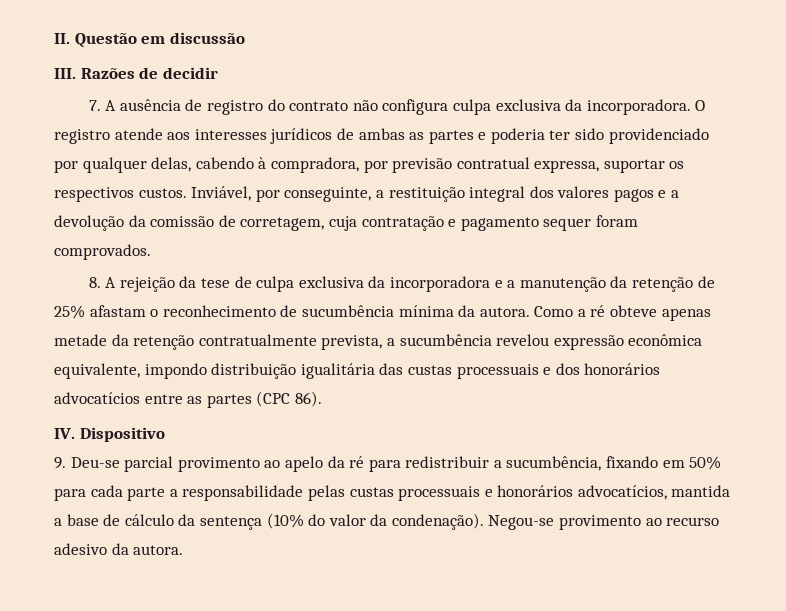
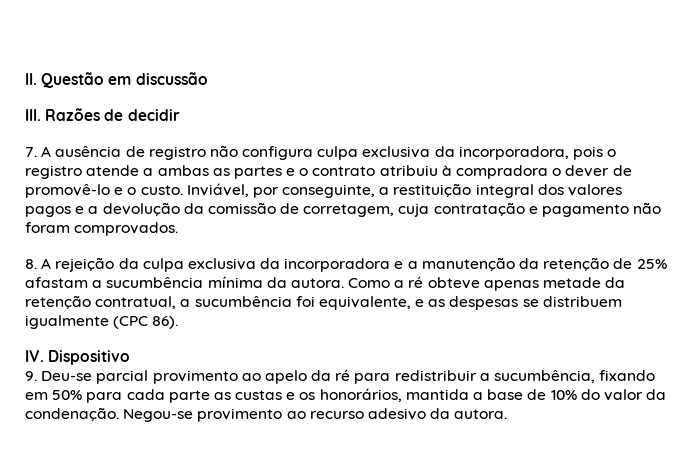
[267,99,349,111] do contrato -> (206, 153) none
[586,99,706,115] [54,128,709,144] [54,157,685,173] [54,187,187,202] incorporadora. O registro atende aos interesses jurídicos de ambas as partes e poderia ter sido providenciado por qualquer delas, cabendo à compradora, por previsão contratual expressa, suportar os respectivos custos. -> [458,146,617,160] [25,165,632,179] [25,184,183,198] incorporadora, pois o registro atende a ambas as partes e o contrato atribuiu à compradora o dever de promovê-lo e o custo.
[543,218,592,231] sequer -> [633,202,662,214] não
[201,276,252,288] tese de -> (139, 263) none
[150,305,298,317] o reconhecimento de -> [92,280,103,288] a
[198,334,703,350] [54,363,661,379] [54,392,252,408] contratualmente prevista, a sucumbência revelou expressão econômica equivalente, impondo distribuição igualitária das custas processuais e dos honorários advocatícios entre as partes -> [95,296,622,310] [25,315,109,329] contratual, a sucumbência foi equivalente, e as despesas se distribuem igualmente
[169,485,731,501] [54,513,304,530] a responsabilidade pelas custas processuais e honorários advocatícios, mantida a base de cálculo da sentença (10% -> [213,388,577,402] as custas e os honorários, mantida a base de 10%
[391,513,484,530] condenação). -> [25,407,119,421] condenação.

